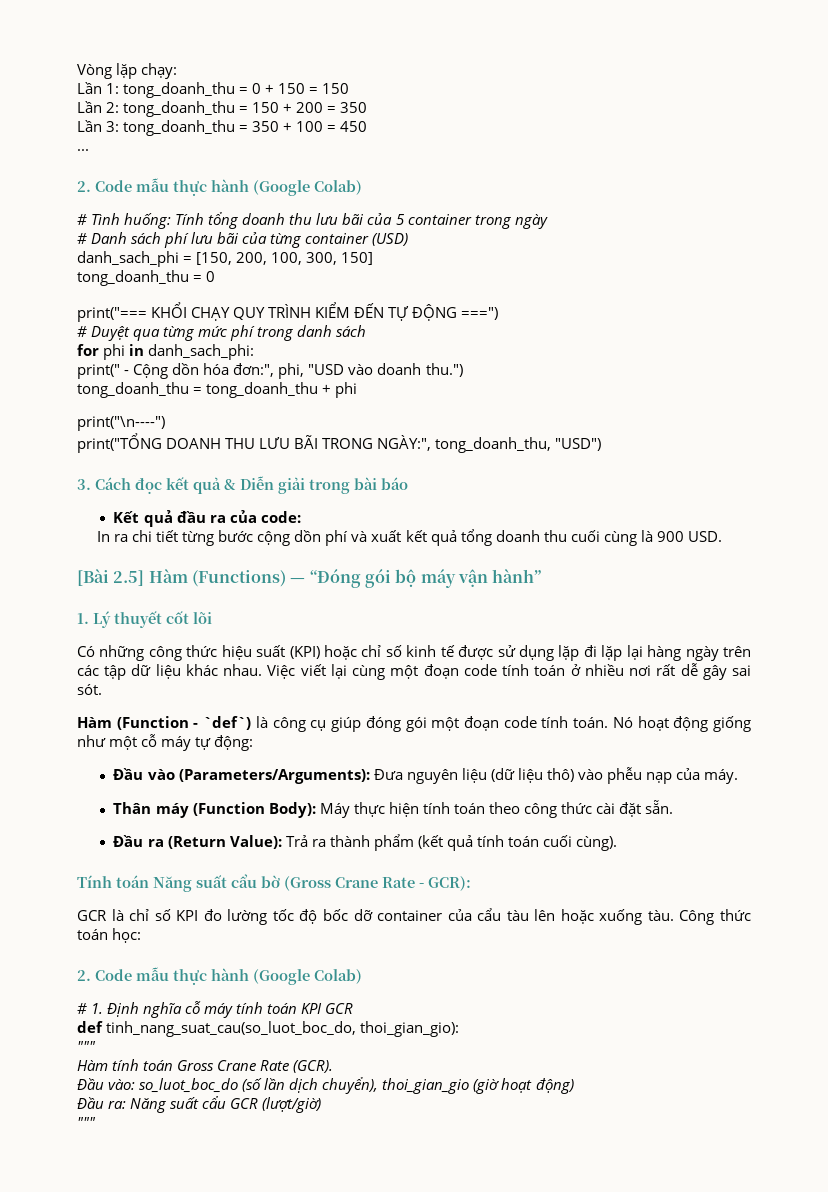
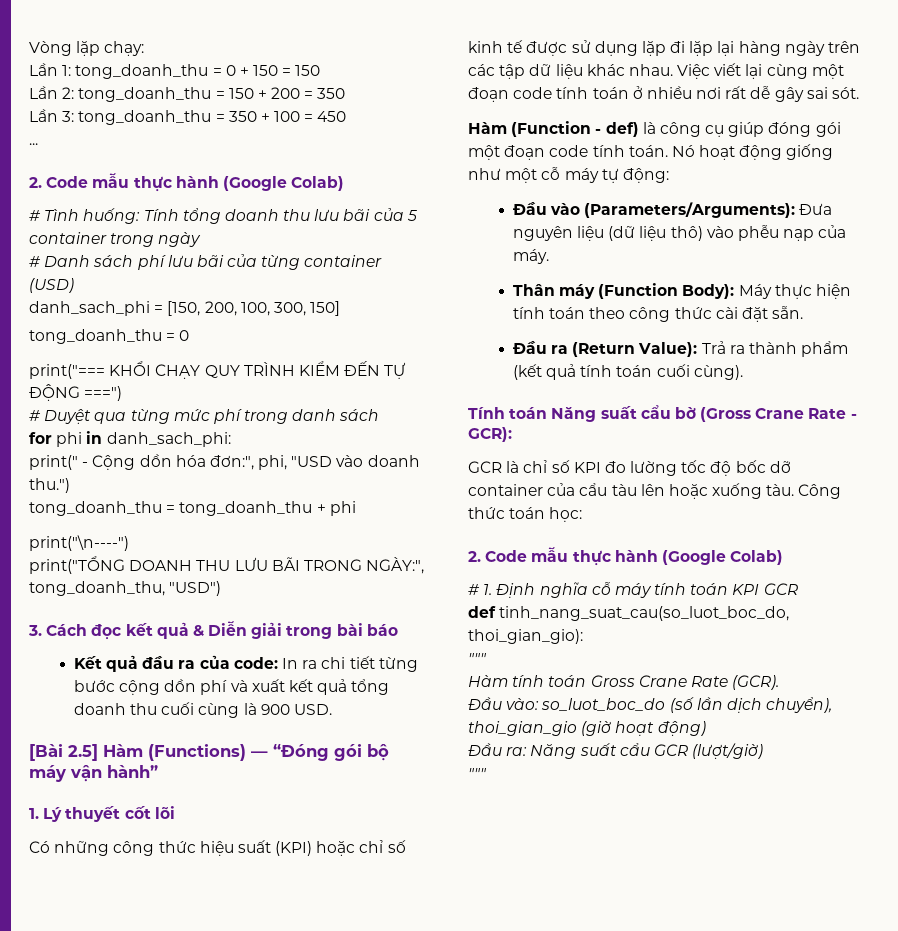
(301, 517) // -> (278, 663) none
[203,716,252,730] `def`) -> [605,122,639,137] def)

